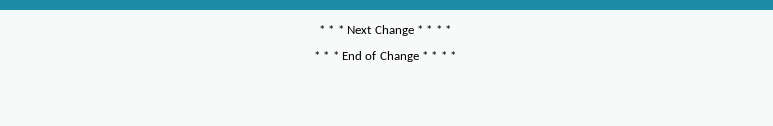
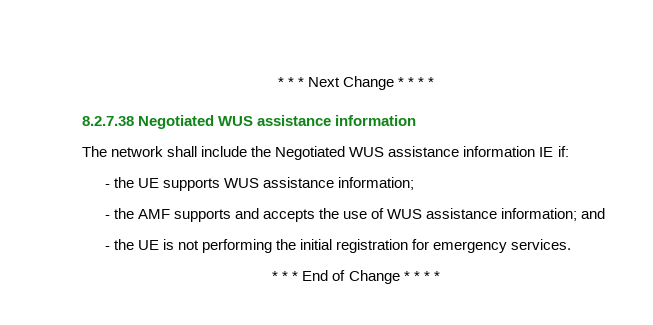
(451, 29) none -> [82,115,417,129] [82,146,569,160] [104,177,414,191] [104,208,606,222] [104,239,572,253] // 8.2.7.38 Negotiated WUS assistance information // The network shall include the Negotiated WUS assistance information IE if: // - the UE supports WUS assistance information; // - the AMF supports and accepts the use of WUS assistance information; and // - the UE is not performing the initial registration for emergency services.

